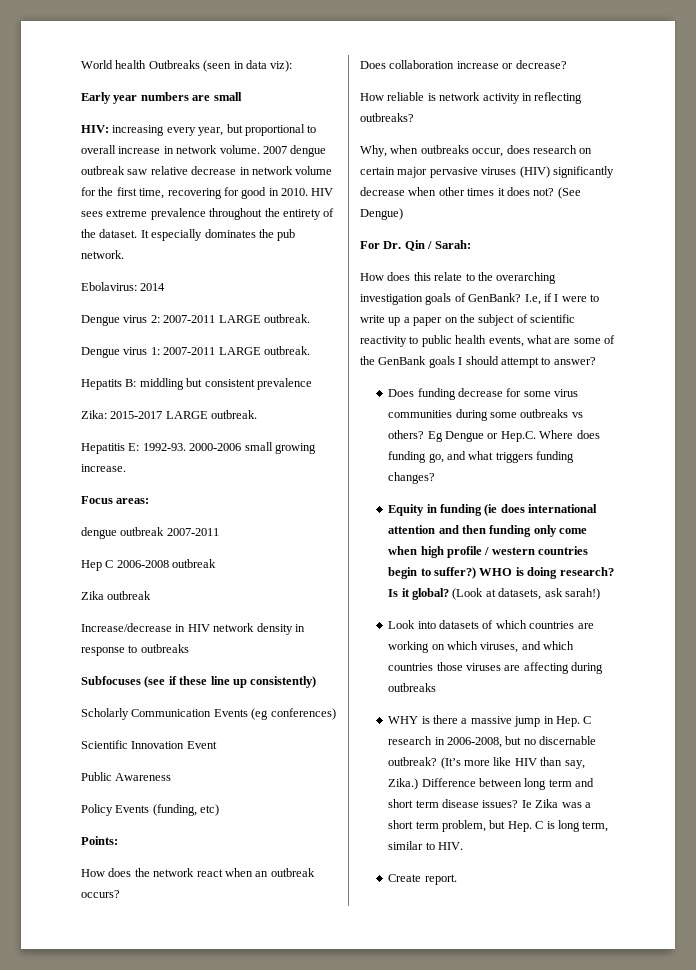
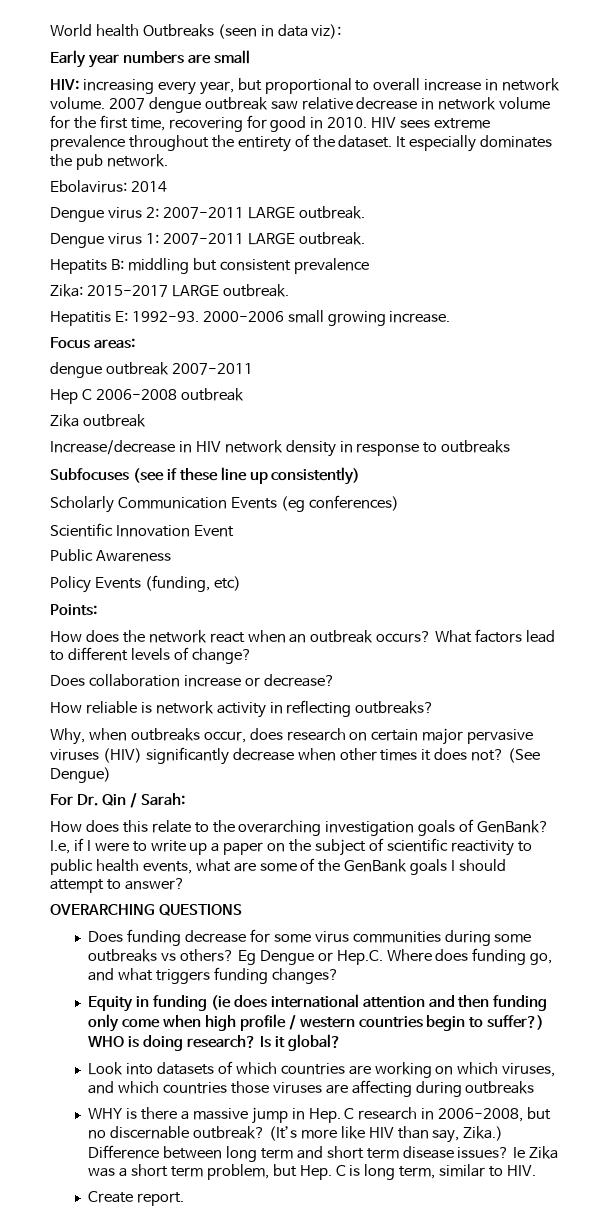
(120, 894) none -> [435,629,556,643] [50,647,252,664] What factors lead to different levels of change?
(596, 361) none -> [50,904,242,916] // OVERARCHING QUESTIONS
[452,588,600,600] (Look at datasets, ask sarah!) -> (341, 1042) none

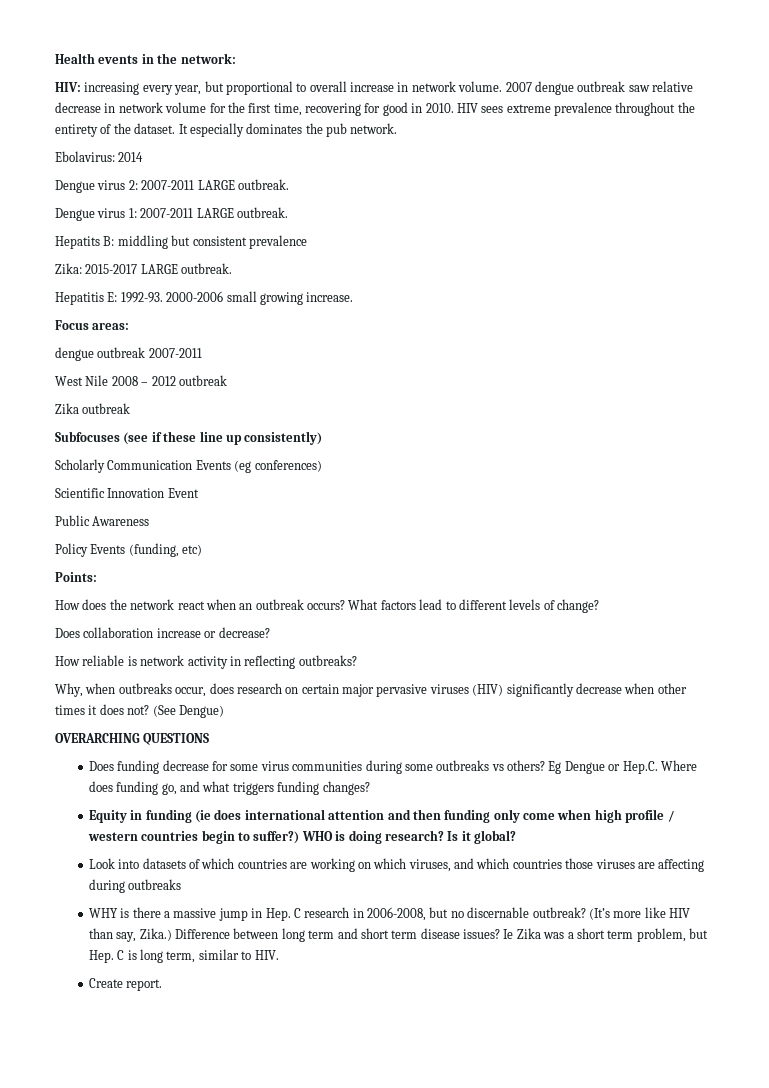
[50,24,342,39] [50,50,250,68] World health Outbreaks (seen in data viz): // Early year numbers are small -> [55,53,236,64] Health events in the network:
[50,388,244,404] [50,414,146,427] [50,440,511,457] Hep C 2006-2008 outbreak // Zika outbreak // Increase/decrease in HIV network density in response to outbreaks -> [55,375,227,386] [55,403,131,414] West Nile 2008 – 2012 outbreak // Zika outbreak
[50,793,185,808] [50,819,550,836] [50,838,532,856] [50,858,507,875] [50,878,185,893] // For Dr. Qin / Sarah: // How does this relate to the overarching investigation goals of GenBank? I.e, if I were to write up a paper on the subject of scientific reactivity to public health events, what are some of the GenBank goals I should attempt to answer? -> (224, 711) none

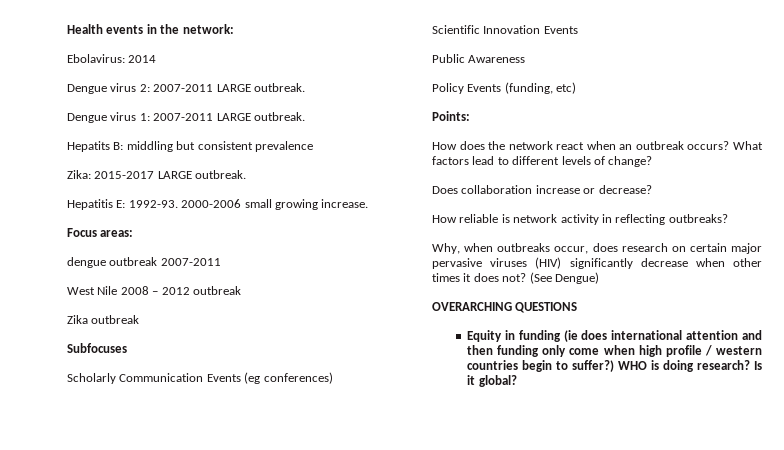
[55,81,693,95] [55,102,695,116] [55,123,398,137] // HIV: increasing every year, but proportional to overall increase in network volume. 2007 dengue outbreak saw relative decrease in network volume for the first time, recovering for good in 2010. HIV sees extreme prevalence throughout the entirety of the dataset. It especially dominates the pub network. -> (234, 29) none
[123,431,323,445] (see if these line up consistently) -> (127, 348) none
[167,488,199,498] Event -> [543,26,578,34] Events
[88,760,697,774] [88,781,370,795] // Does funding decrease for some virus communities during some outbreaks vs others? Eg Dengue or Hep.C. Where does funding go, and what triggers funding changes? -> (578, 307) none
[88,858,705,872] [88,879,182,893] [88,907,691,921] [88,928,709,942] [88,949,279,963] [88,978,163,991] // Look into datasets of which countries are working on which viruses, and which countries those viruses are affecting during outbreaks // WHY is there a massive jump in Hep. C research in 2006-2008, but no discernable outbreak? (It’s more like HIV than say, Zika.) Difference between long term and short term disease issues? Ie Zika was a short term problem, but Hep. C is long term, similar to HIV. // Create report. -> (517, 381) none

